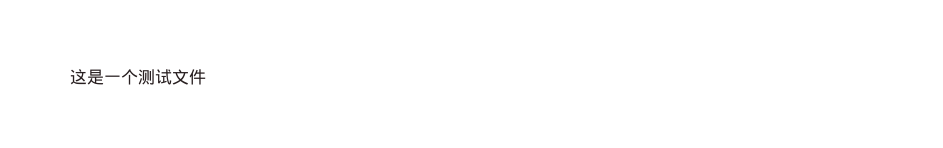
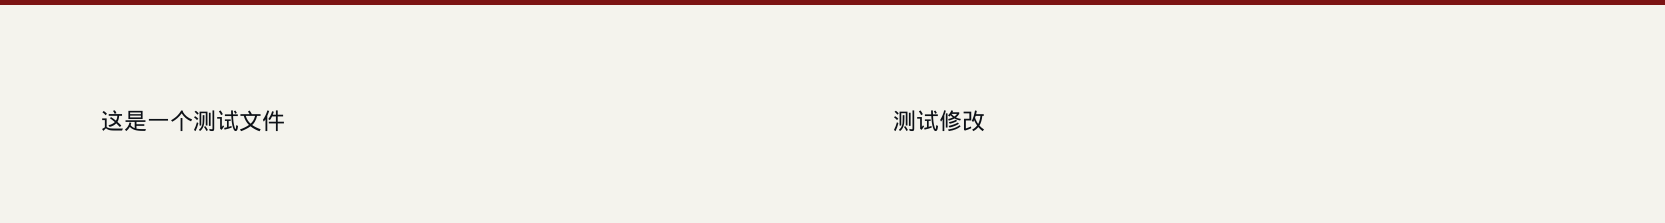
(206, 77) none -> [893,110,985,132] // 测试修改

